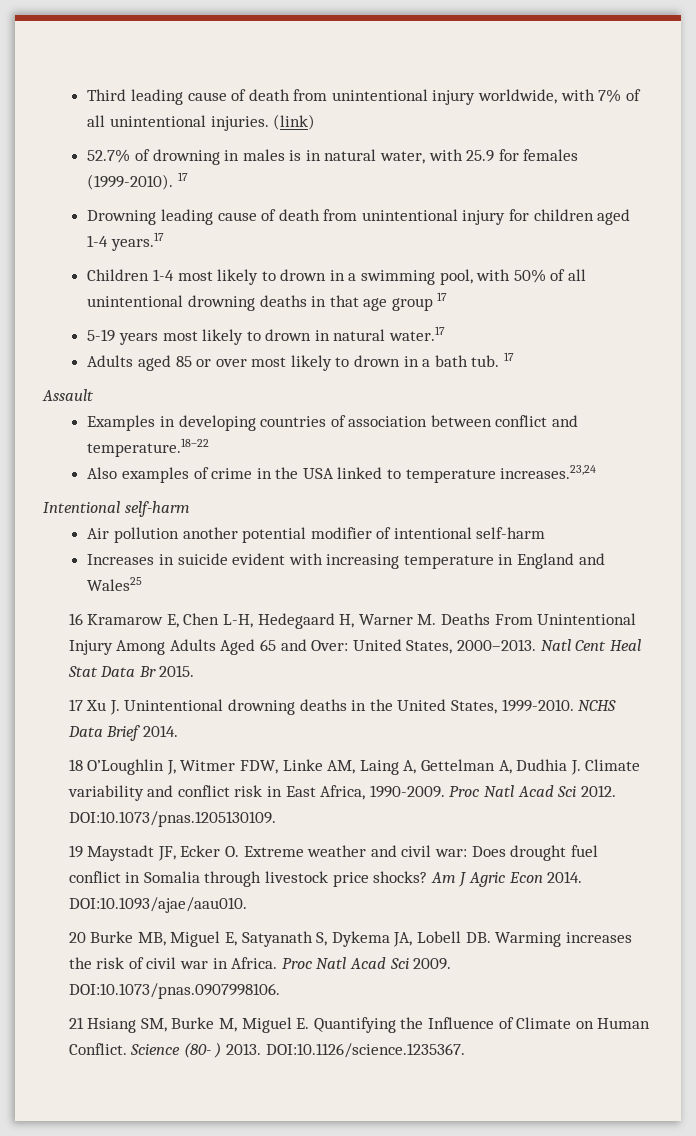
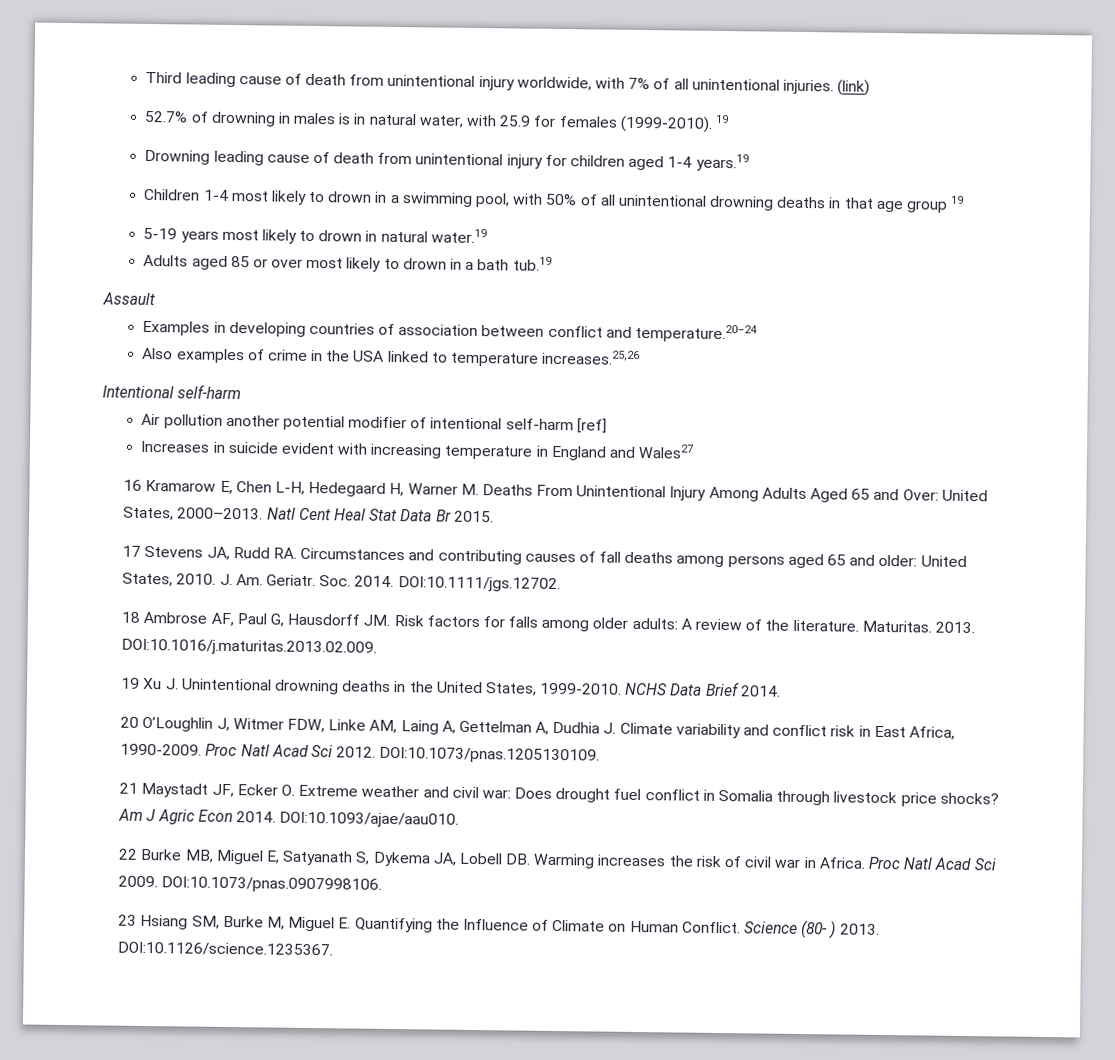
[177,172,188,181] 17 -> [714,114,729,124] 19
[110,232,164,251] years.17 -> [695,153,749,172] years.19
[437,292,448,301] 17 -> [951,195,965,204] 19
[389,326,446,341] water.17 -> [430,228,487,244] water.19
[471,352,514,367] tub. 17 -> [512,256,552,271] tub.19
[87,438,210,457] temperature.18–22 -> [634,323,758,343] temperature.20–24
[500,465,597,479] increases.23,24 -> [542,349,641,365] increases.25,26
(546, 533) none -> [576,418,607,434] [ref]
[87,577,143,591] Wales25 -> [638,443,695,459] Wales27
(83, 705) none -> [144,545,967,569] [122,572,561,593] [121,611,975,634] [121,638,378,656] [121,677,141,689] Stevens JA, Rudd RA. Circumstances and contributing causes of fall deaths among persons aged 65 and older: United States, 2010. J. Am. Geriatr. Soc. 2014. DOI:10.1111/jgs.12702. // 18 Ambrose AF, Paul G, Hausdorff JM. Risk factors for falls among older adults: A review of the literature. Maturitas. 2013. DOI:10.1016/j.maturitas.2013.02.009. // 19
[68,759,83,771] 18 -> [120,716,140,728] 20
[68,845,83,858] 19 -> [119,782,139,794] 21
[68,932,86,943] 20 -> [118,848,139,860] 22
[68,1017,84,1029] 21 -> [118,914,138,926] 23

